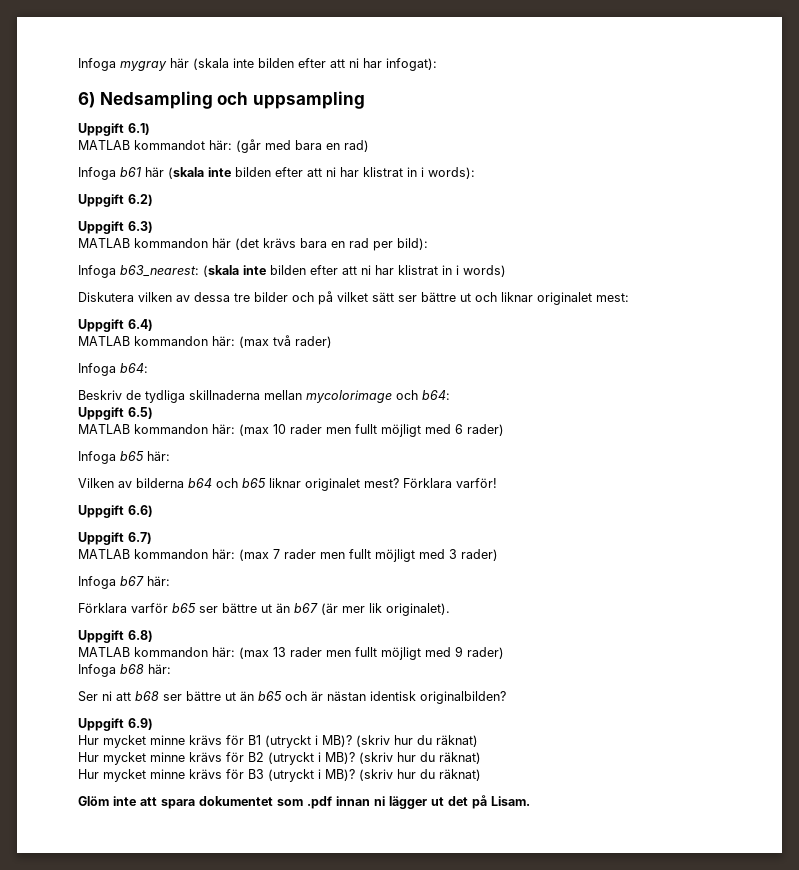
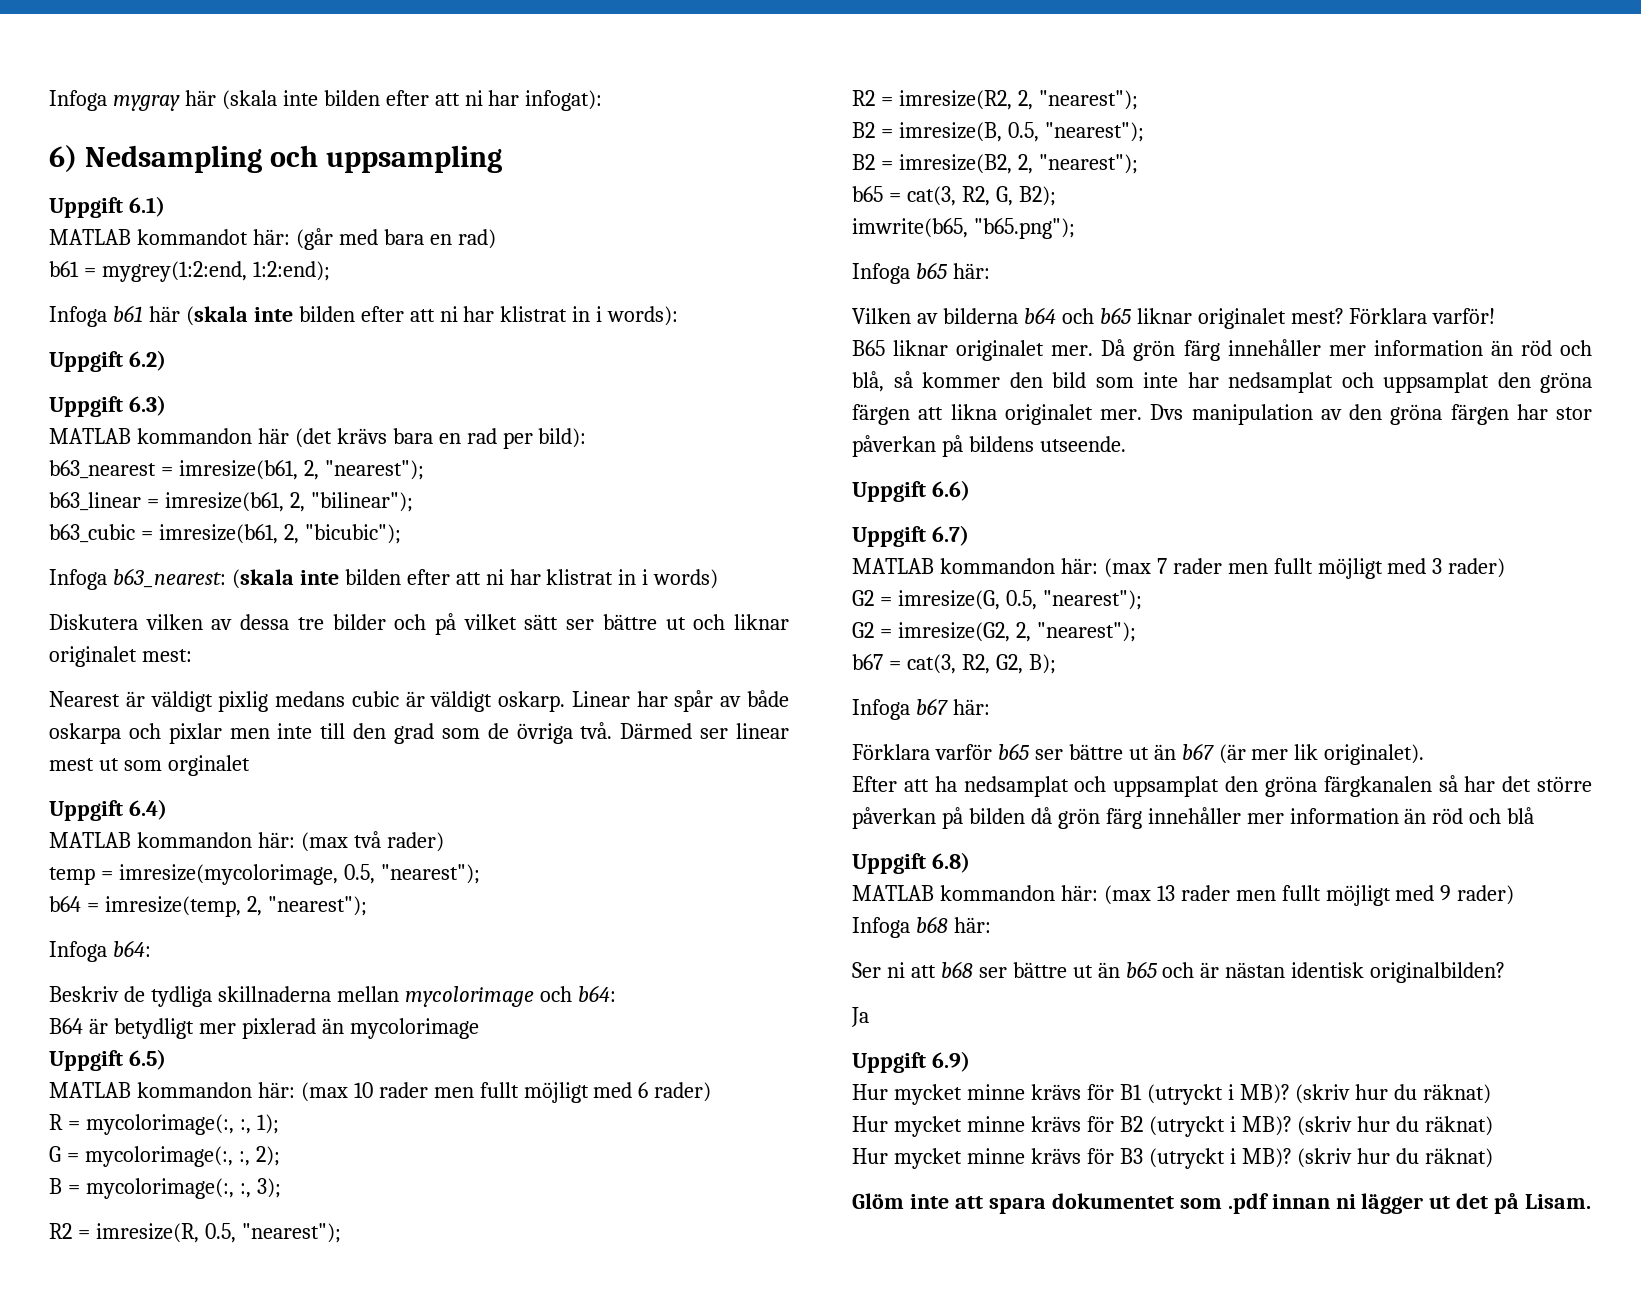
(369, 146) none -> [49,261,330,282] // b61 = mygrey(1:2:end, 1:2:end);
(428, 244) none -> [49,460,424,480] [49,492,413,512] [49,524,401,544] // b63_nearest = imresize(b61, 2, "nearest"); // b63_linear = imresize(b61, 2, "bilinear"); // b63_cubic = imresize(b61, 2, "bicubic");
(629, 297) none -> [49,690,789,712] [49,722,789,744] [49,755,250,776] // Nearest är väldigt pixlig medans cubic är väldigt oskarp. Linear har spår av både oskarpa och pixlar men inte till den grad som de övriga två. Därmed ser linear mest ut som orginalet
(332, 342) none -> [49,864,480,885] [49,896,367,917] // temp = imresize(mycolorimage, 0.5, "nearest"); // b64 = imresize(temp, 2, "nearest");
(450, 395) none -> [49,1018,479,1039] // B64 är betydligt mer pixlerad än mycolorimage
(504, 430) none -> [49,1114,279,1135] [49,1146,280,1167] [49,1178,281,1199] [49,1223,341,1243] [852,90,1138,110] [852,122,1144,142] [852,154,1138,174] [852,186,1056,206] [852,218,1075,239] // R = mycolorimage(:, :, 1); // G = mycolorimage(:, :, 2); // B = mycolorimage(:, :, 3); // R2 = imresize(R, 0.5, "nearest"); // R2 = imresize(R2, 2, "nearest"); // B2 = imresize(B, 0.5, "nearest"); // B2 = imresize(B2, 2, "nearest"); // b65 = cat(3, R2, G, B2); // imwrite(b65, "b65.png");
(497, 483) none -> [852,339,1592,361] [852,371,1592,393] [852,404,1592,425] [852,435,1126,457] // B65 liknar originalet mer. Då grön färg innehåller mer information än röd och blå, så kommer den bild som inte har nedsamplat och uppsamplat den gröna färgen att likna originalet mer. Dvs manipulation av den gröna färgen har stor påverkan på bildens utseende.
(498, 555) none -> [852,590,1142,610] [852,622,1136,642] [852,654,1056,674] // G2 = imresize(G, 0.5, "nearest"); // G2 = imresize(G2, 2, "nearest"); // b67 = cat(3, R2, G2, B);
(450, 609) none -> [852,775,1592,797] [852,807,1535,829] // Efter att ha nedsamplat och uppsamplat den gröna färgkanalen så har det större påverkan på bilden då grön färg innehåller mer information än röd och blå
(506, 697) none -> [851,1007,869,1027] // Ja

